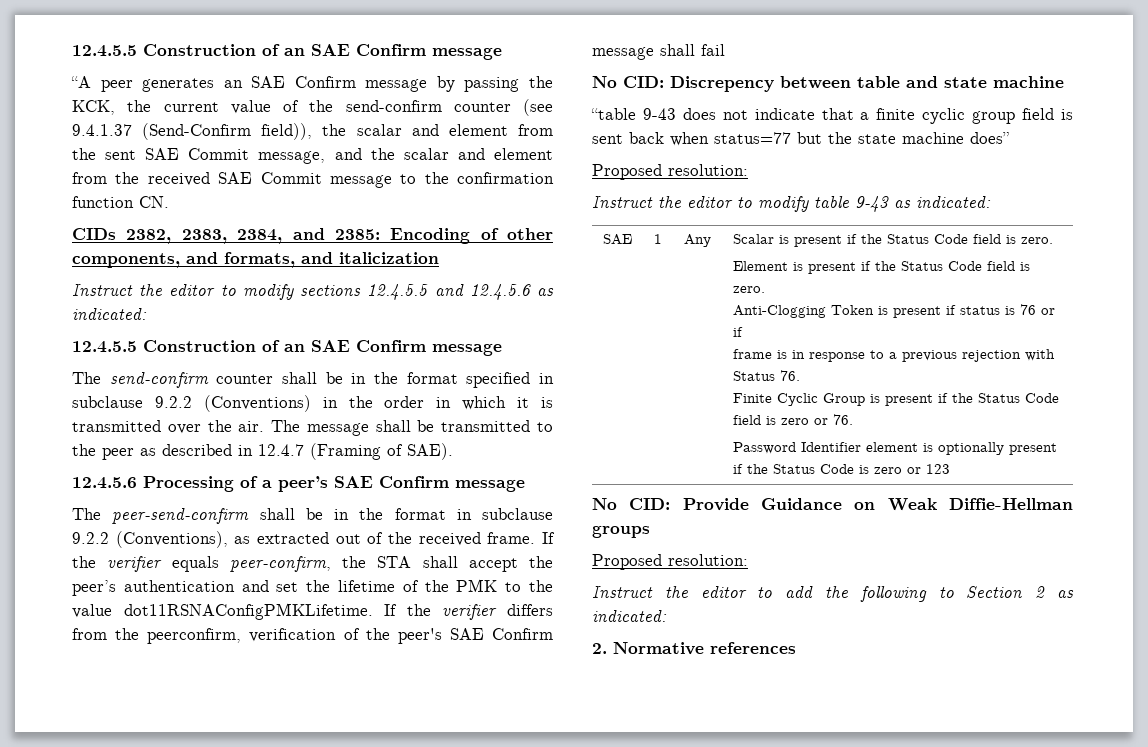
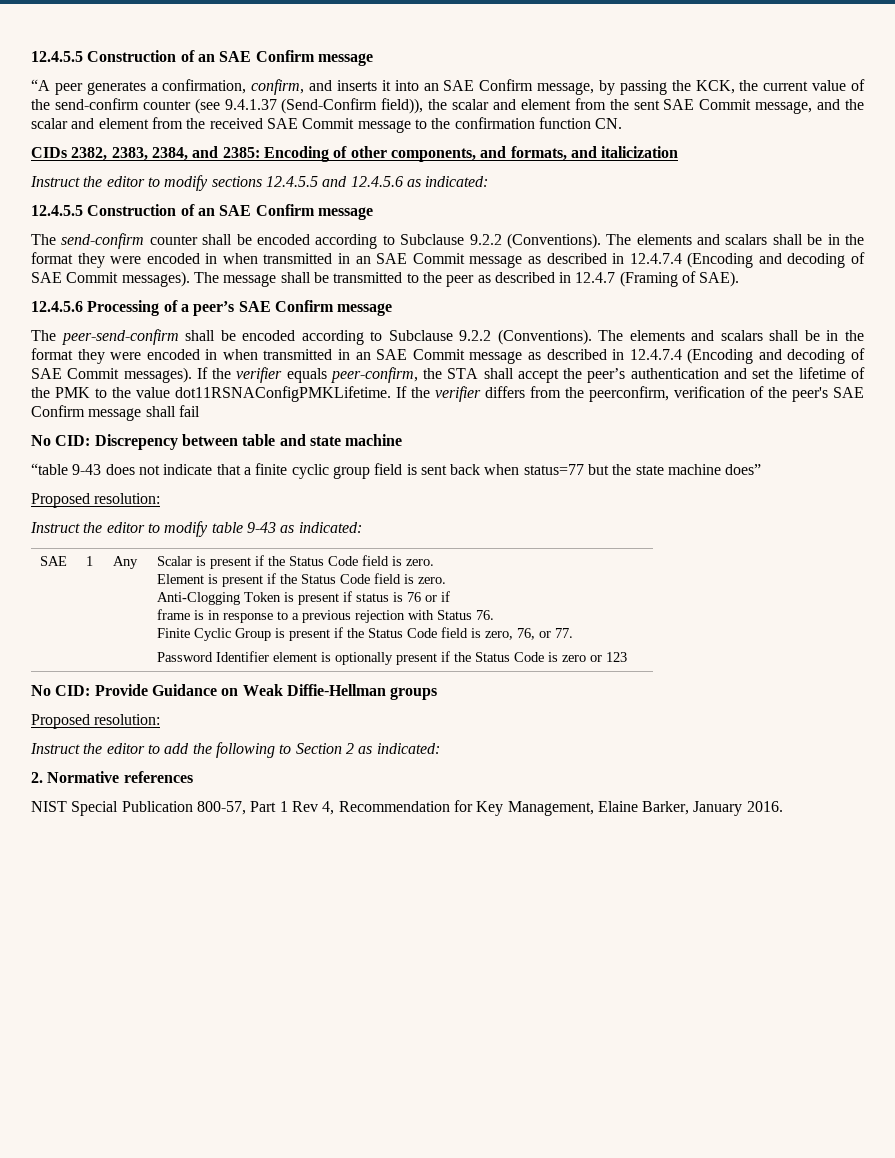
[223,76,428,92] an SAE Confirm message -> [150,79,595,95] a confirmation, confirm, and inserts it into an SAE Confirm message,
[351,372,554,388] [72,395,554,412] [72,420,265,434] in the format specified in subclause 9.2.2 (Conventions) in the order in which it is transmitted over the air. -> [256,233,865,249] [31,252,865,268] [31,271,190,287] encoded according to Subclause 9.2.2 (Conventions). The elements and scalars shall be in the format they were encoded in when transmitted in an SAE Commit message as described in 12.4.7.4 (Encoding and decoding of SAE Commit messages).
[334,508,553,520] [72,531,536,548] in the format in subclause 9.2.2 (Conventions), as extracted out of the received frame. -> [242,329,864,345] [31,348,865,364] [31,367,192,383] encoded according to Subclause 9.2.2 (Conventions). The elements and scalars shall be in the format they were encoded in when transmitted in an SAE Commit message as described in 12.4.7.4 (Encoding and decoding of SAE Commit messages).
[780,414,853,425] zero or 76. -> [485,628,574,640] zero, 76, or 77.
(796, 648) none -> [31,800,783,816] // NIST Special Publication 800-57, Part 1 Rev 4, Recommendation for Key Management, Elaine Barker, January 2016.

